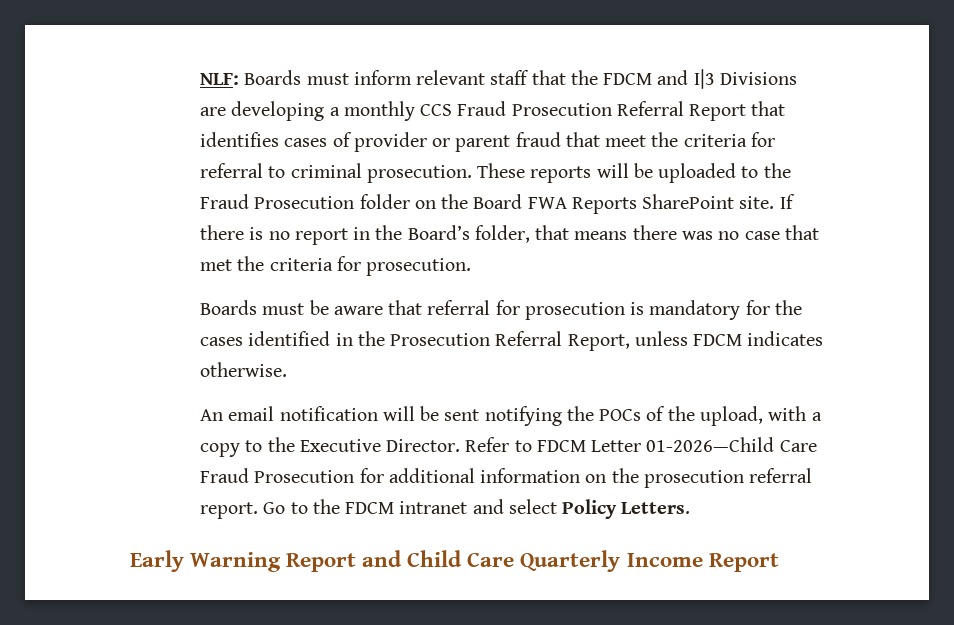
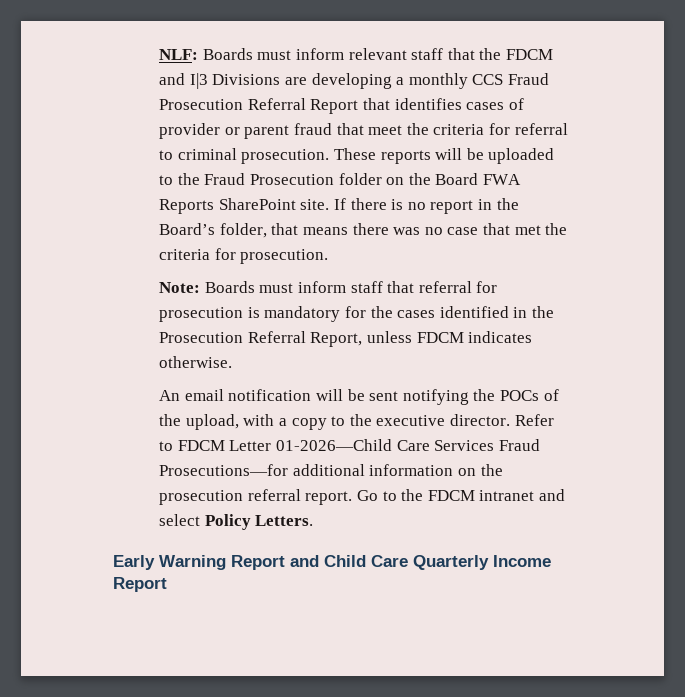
[200,300,383,315] Boards must be aware -> [159,281,383,293] Note: Boards must inform staff
[299,439,461,452] Executive Director. -> [376,414,510,426] executive director.
[200,468,384,483] Fraud Prosecution for -> [434,439,540,451] [159,464,289,476] Services Fraud Prosecutions—for

